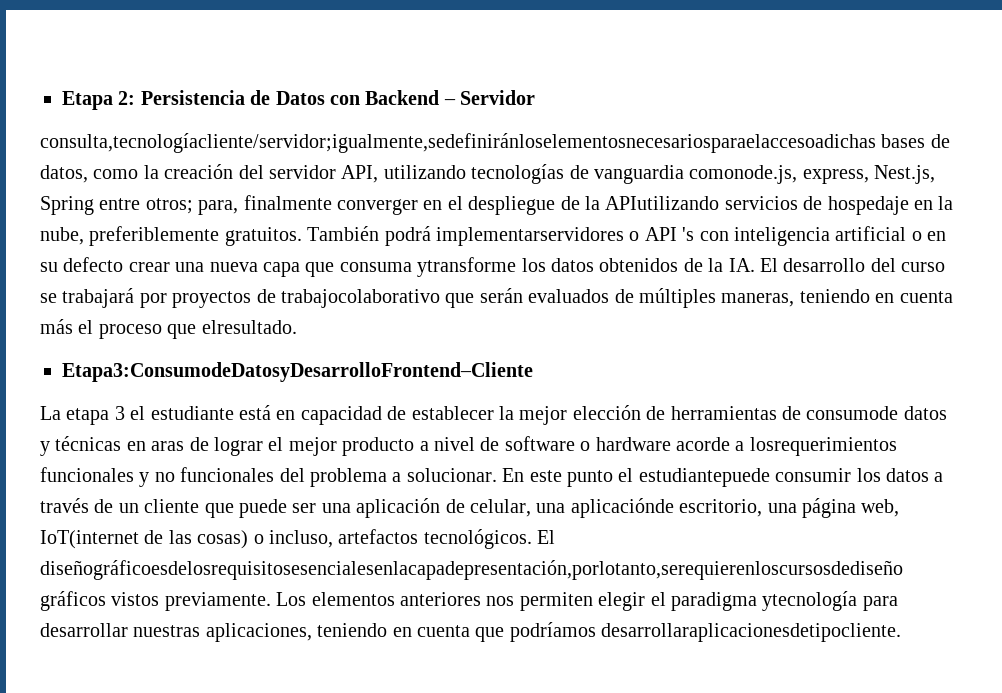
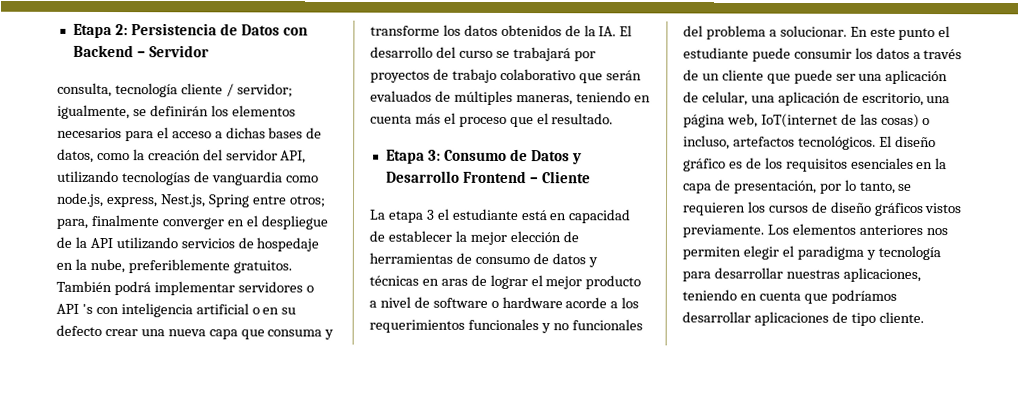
[40,133,876,153] consulta,tecnologíacliente/servidor;igualmente,sedefiniránloselementosnecesariosparaelaccesoadichas -> [57,82,293,98] [57,104,296,120] [57,127,266,142] consulta, tecnología cliente / servidor; igualmente, se definirán los elementos necesarios para el acceso a dichas
[689,165,798,184] comonode.js, -> [285,175,319,183] [56,192,104,208] como node.js,
[605,196,720,210] APIutilizando -> [89,237,178,250] API utilizando
[435,227,624,246] implementarservidores -> [153,281,303,296] implementar servidores
[417,257,517,277] ytransforme -> [324,329,335,340] [370,25,440,36] y transforme
[281,289,440,308] trabajocolaborativo -> [451,68,576,83] trabajo colaborativo
[201,320,297,334] [62,362,533,382] elresultado. // Etapa3:ConsumodeDatosyDesarrolloFrontend–Cliente -> [536,113,614,125] [385,148,582,165] [385,170,591,184] el resultado. // Etapa 3: Consumo de Datos y Desarrollo Frontend – Cliente
[806,406,899,420] consumode -> [474,253,549,265] consumo de
[749,437,897,456] losrequerimientos -> [621,297,640,309] [369,319,465,333] los requerimientos
[638,468,770,487] estudiantepuede -> [683,47,791,62] estudiante puede
[570,498,674,518] aplicaciónde -> [777,91,859,106] aplicación de
[40,560,903,580] diseñográficoesdelosrequisitosesencialesenlacapadepresentación,porlotanto,serequierenloscursosdediseño -> [894,135,936,148] [683,157,948,172] [683,179,913,194] [682,201,872,216] diseño gráfico es de los requisitos esenciales en la capa de presentación, por lo tanto, se requieren los cursos de diseño
[762,591,858,611] ytecnología -> [865,245,941,261] y tecnología
[601,623,902,642] desarrollaraplicacionesdetipocliente. -> [682,311,924,326] desarrollar aplicaciones de tipo cliente.

